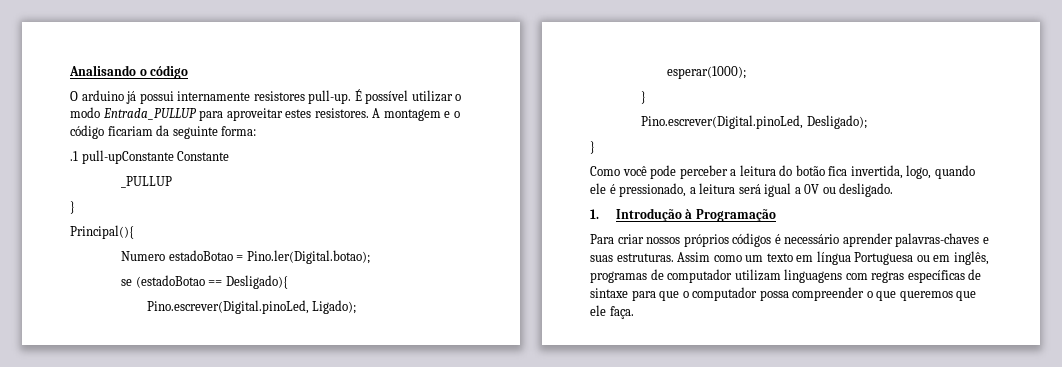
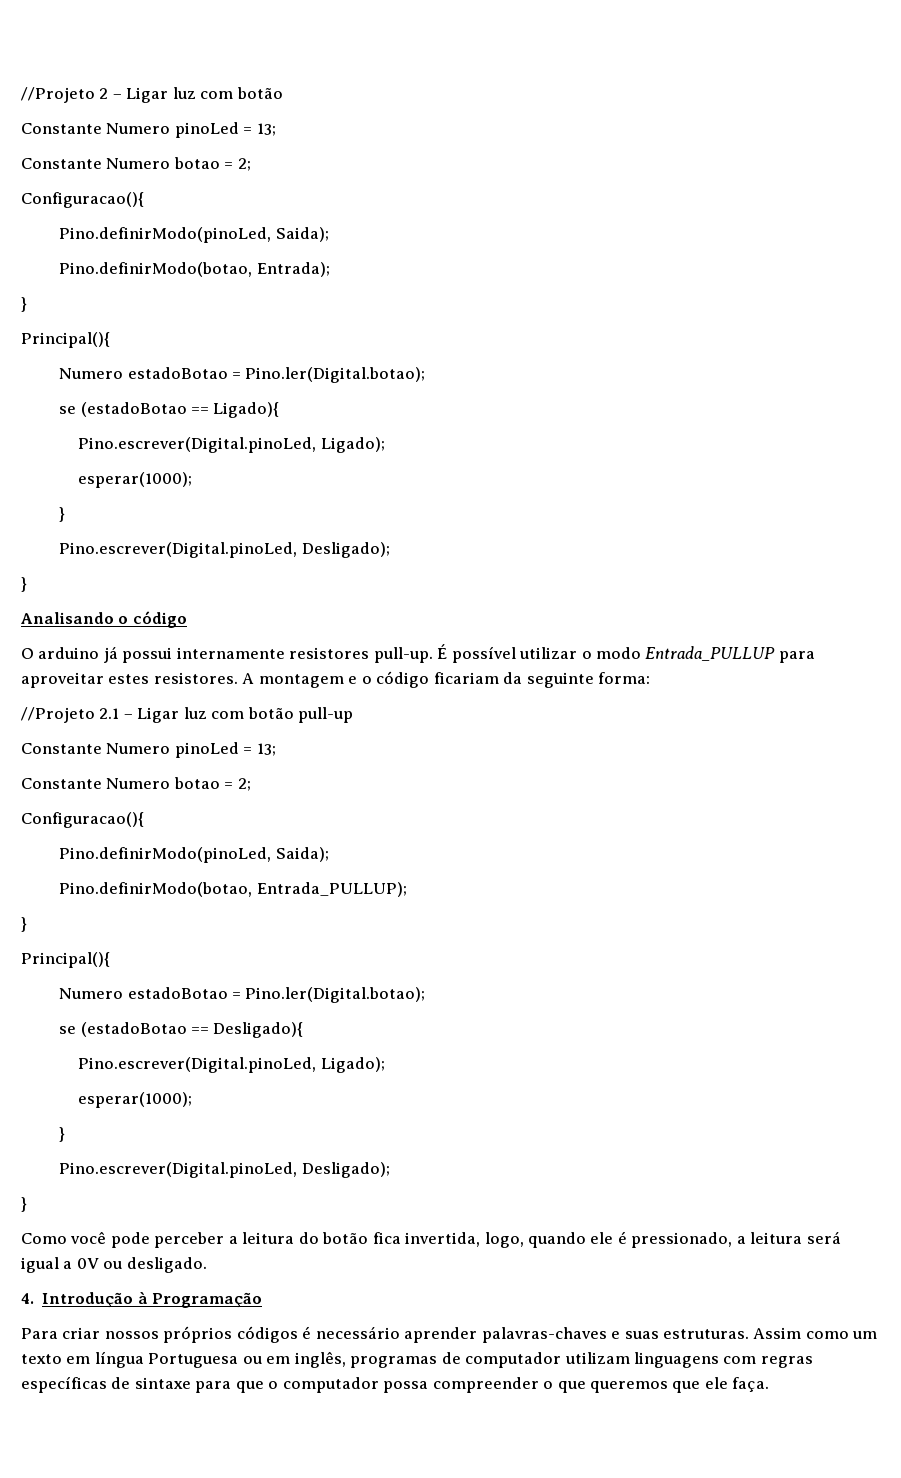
(69, 70) none -> [21,87,283,103] [21,122,276,138] [21,157,251,171] [21,192,144,208] [59,227,329,243] [59,262,330,277] [21,297,27,312] [21,332,110,348] [59,367,426,383] [59,402,280,418] [78,437,385,453] [78,472,193,488] [59,507,66,522] [59,542,390,558] [21,577,27,592] //Projeto 2 – Ligar luz com botão // Constante Numero pinoLed = 13; // Constante Numero botao = 2; // Configuracao(){ // Pino.definirModo(pinoLed, Saida); // Pino.definirModo(botao, Entrada); // } // Principal(){ // Numero estadoBotao = Pino.ler(Digital.botao); // se (estadoBotao == Ligado){ // Pino.escrever(Digital.pinoLed, Ligado); // esperar(1000); // } // Pino.escrever(Digital.pinoLed, Desligado); // } //
[70,150,230,164] [121,176,173,188] .1 pull-upConstante Constante // _PULLUP -> [21,707,354,723] [21,742,276,758] [21,777,251,791] [21,812,144,828] [59,847,329,863] [59,882,407,897] //Projeto 2.1 – Ligar luz com botão pull-up // Constante Numero pinoLed = 13; // Constante Numero botao = 2; // Configuracao(){ // Pino.definirModo(pinoLed, Saida); // Pino.definirModo(botao, Entrada_PULLUP);
[590,209,599,219] 1. -> [21,1293,34,1304] 4.

